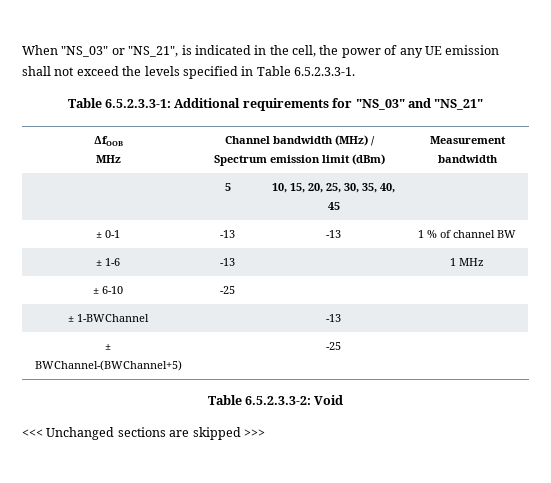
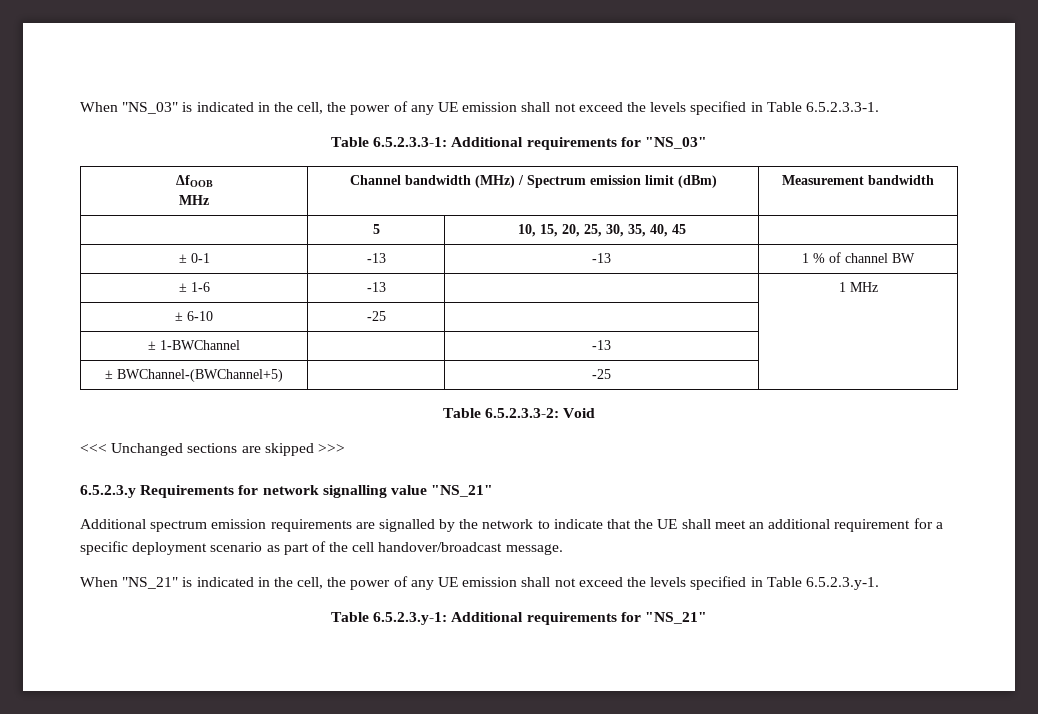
[111,46,179,57] or "NS_21", -> (179, 108) none
[407,98,484,110] and "NS_21" -> (707, 143) none
(265, 433) none -> [80,485,494,498] [80,518,943,532] [80,541,563,555] [80,576,879,590] [331,612,707,625] // 6.5.2.3.y Requirements for network signalling value "NS_21" // Additional spectrum emission requirements are signalled by the network to indicate that the UE shall meet an additional requirement for a specific deployment scenario as part of the cell handover/broadcast message. // When "NS_21" is indicated in the cell, the power of any UE emission shall not exceed the levels specified in Table 6.5.2.3.y-1. // Table 6.5.2.3.y-1: Additional requirements for "NS_21"

